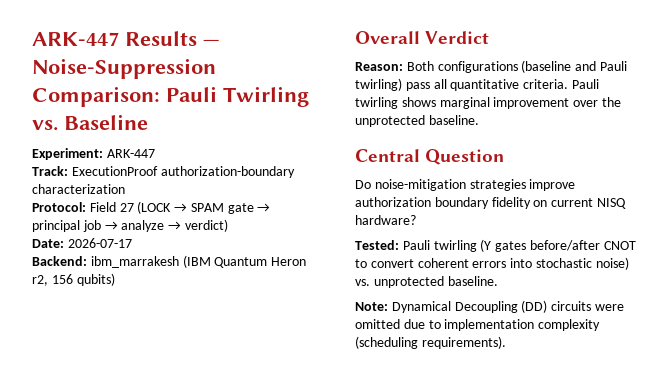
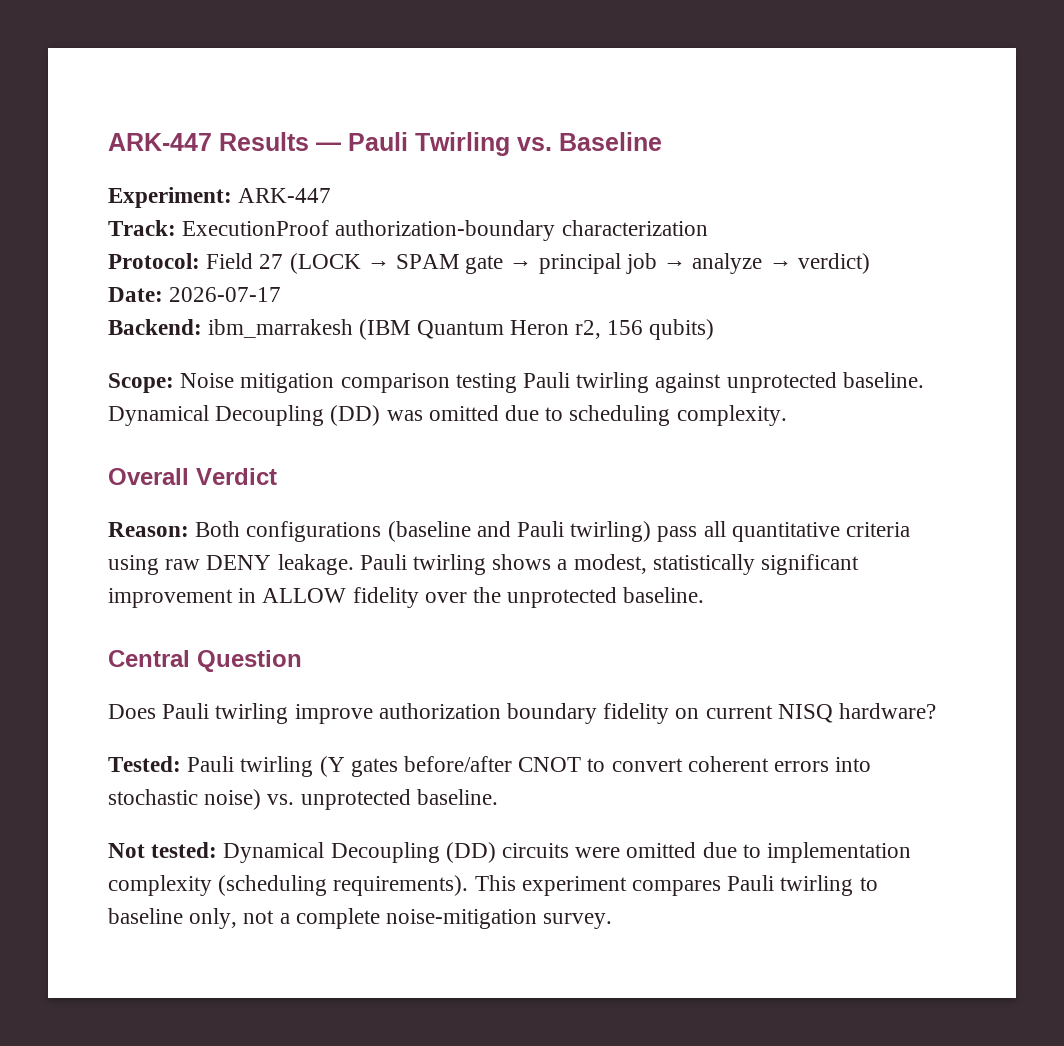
[32,58,216,79] [32,86,160,107] Noise-Suppression Comparison: -> (341, 146) none
(115, 279) none -> [108,372,924,393] [108,405,787,426] // Scope: Noise mitigation comparison testing Pauli twirling against unprotected baseline. Dynamical Decoupling (DD) was omitted due to scheduling complexity.
[523,79,599,89] [355,97,570,109] criteria. Pauli twirling shows marginal improvement -> [846,522,911,537] [108,554,860,575] [108,587,419,608] criteria using raw DENY leakage. Pauli twirling shows a modest, statistically significant improvement in ALLOW fidelity
[355,179,526,191] Do noise-mitigation strategies -> [108,703,289,724] Does Pauli twirling
[355,302,388,311] Note: -> [108,842,218,858] Not tested:
(506, 342) none -> [474,875,878,896] [108,908,613,929] This experiment compares Pauli twirling to baseline only, not a complete noise-mitigation survey.

